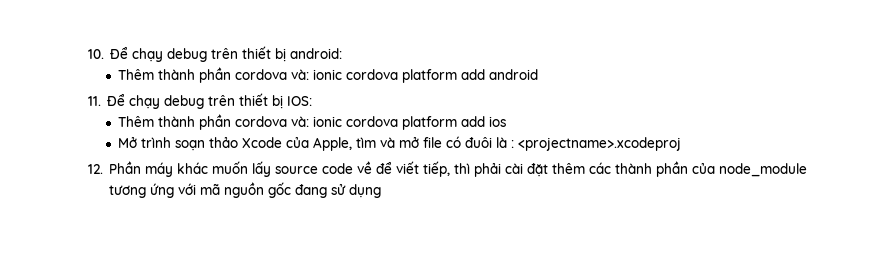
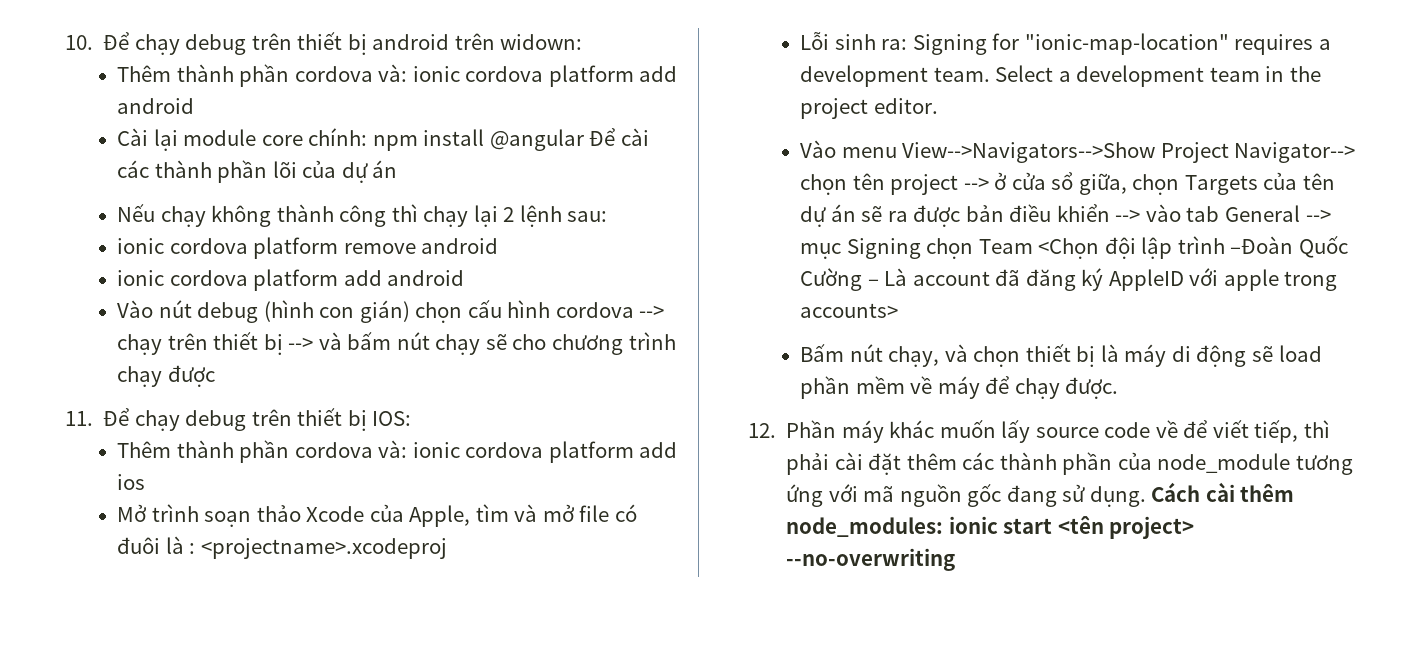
[290,48,343,59] android: -> [372,33,583,50] android trên widown:
(538, 74) none -> [117,128,649,151] [117,160,398,183] [117,203,608,227] [117,237,499,259] [117,269,465,291] [117,299,665,323] [117,331,676,355] [117,365,215,387] // Cài lại module core chính: npm install @angular Để cài các thành phần lõi của dự án // Nếu chạy không thành công thì chạy lại 2 lệnh sau: // ionic cordova platform remove android // ionic cordova platform add android // Vào nút debug (hình con gián) chọn cấu hình cordova --> chạy trên thiết bị --> và bấm nút chạy sẽ cho chương trình chạy được
(681, 144) none -> [800,32,1331,55] [800,65,1321,87] [800,98,938,119] [800,140,1356,163] [800,172,1335,195] [800,204,1331,227] [800,235,1348,259] [800,268,1338,291] [800,303,899,318] [800,343,1322,367] [800,376,1119,399] // Lỗi sinh ra: Signing for "ionic-map-location" requires a development team. Select a development team in the project editor. // Vào menu View-->Navigators-->Show Project Navigator--> chọn tên project --> ở cửa sổ giữa, chọn Targets của tên dự án sẽ ra được bản điều khiển --> vào tab General --> mục Signing chọn Team <Chọn đội lập trình –Đoàn Quốc Cường – Là account đã đăng ký AppleID với apple trong accounts> // Bấm nút chạy, và chọn thiết bị là máy di động sẽ load phần mềm về máy để chạy được.
[349,184,382,198] dụng -> [1089,482,1295,507] [786,516,1195,539] [786,548,956,571] dụng. Cách cài thêm node_modules: ionic start <tên project> --no-overwriting

